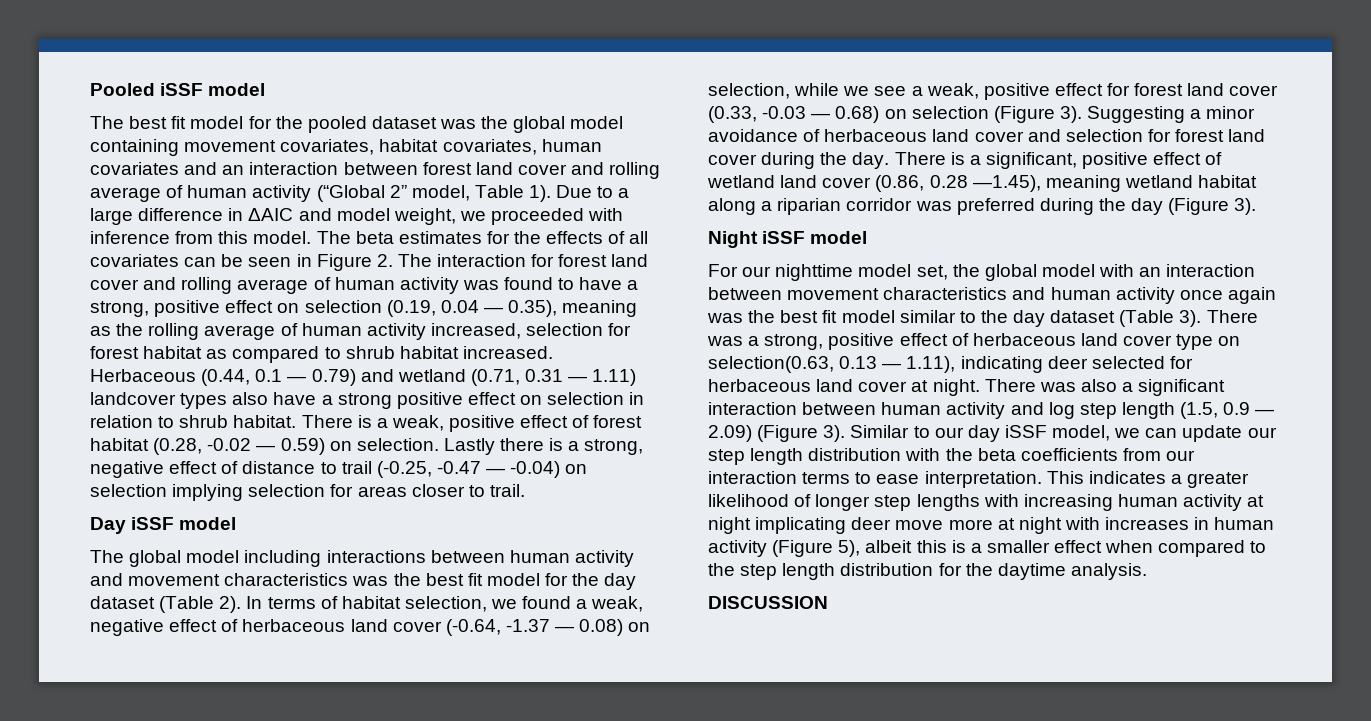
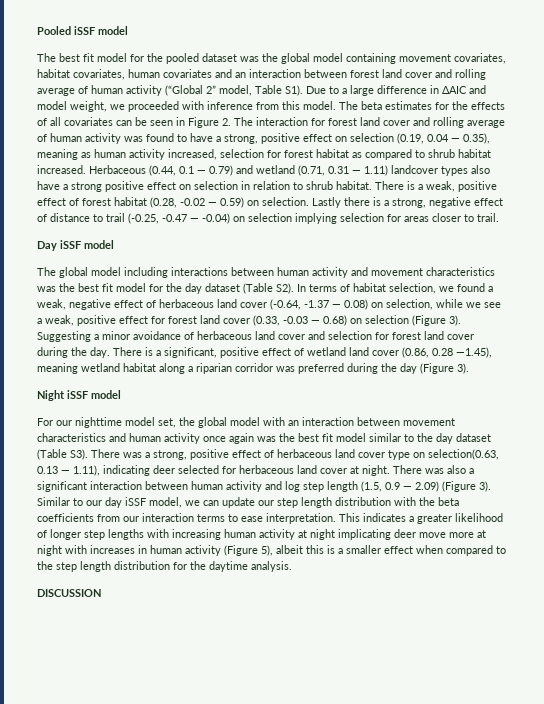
[529,185,552,202] 1). -> [285,85,303,96] S1).
[116,323,298,340] the rolling average of -> (91, 155) none
[219,596,242,613] 2). -> [276,283,294,294] S2).
[1179,310,1202,327] 3). -> [70,449,88,460] S3).

